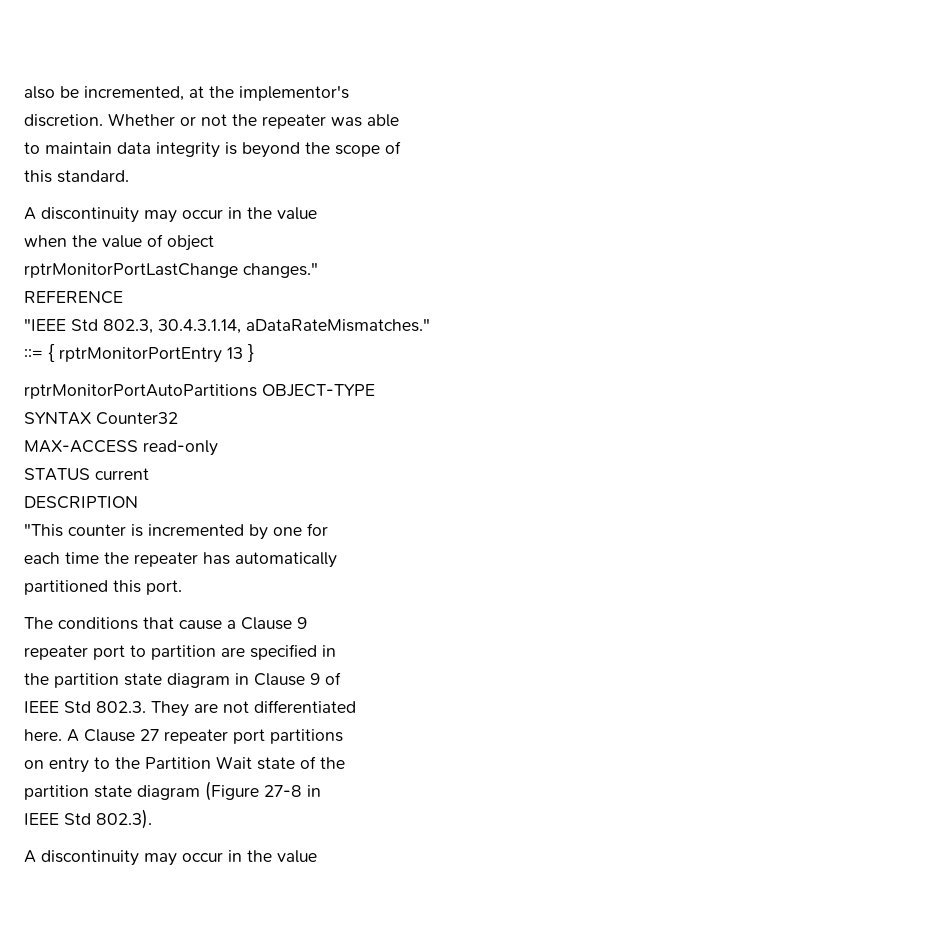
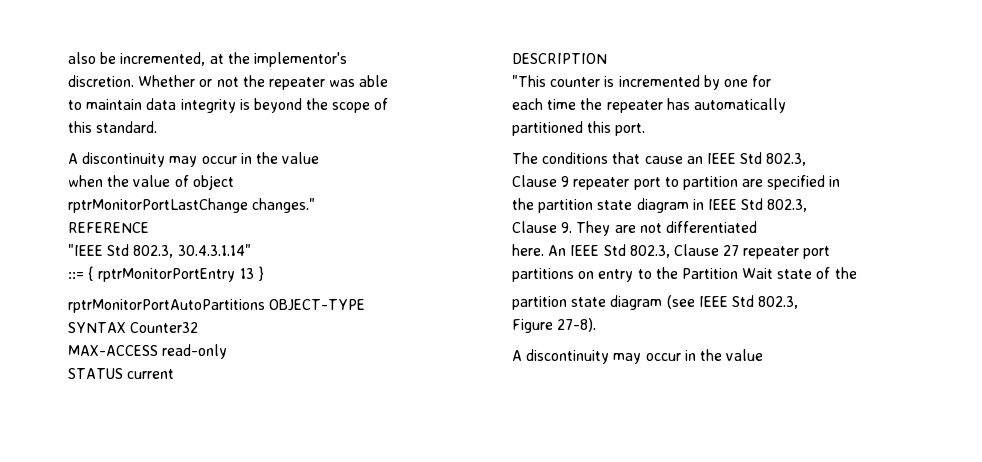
[158,318,430,334] 30.4.3.1.14, aDataRateMismatches." -> [177,244,251,256] 30.4.3.1.14"
[227,617,307,630] a Clause 9 // -> [686,152,807,166] [512,175,570,187] an IEEE Std 802.3, // Clause 9
[254,672,341,686] [24,701,146,713] Clause 9 of // IEEE Std 802.3. -> [707,198,808,212] [512,221,573,233] IEEE Std 802.3, // Clause 9.
[67,729,79,742] A -> [548,244,670,258] An IEEE Std 802.3,
(265, 736) none -> (831, 252) //
(343, 736) // -> (574, 275) none
[205,781,321,801] [24,809,152,829] (Figure 27-8 in // IEEE Std 802.3). -> [666,295,799,309] [512,318,597,333] (see IEEE Std 802.3, // Figure 27-8).

